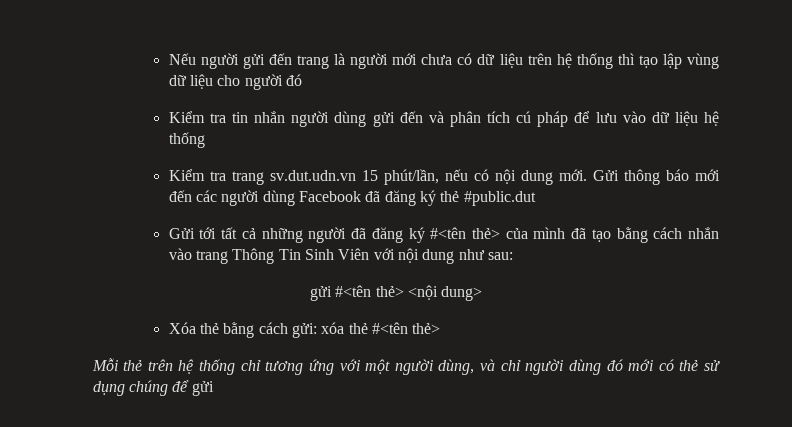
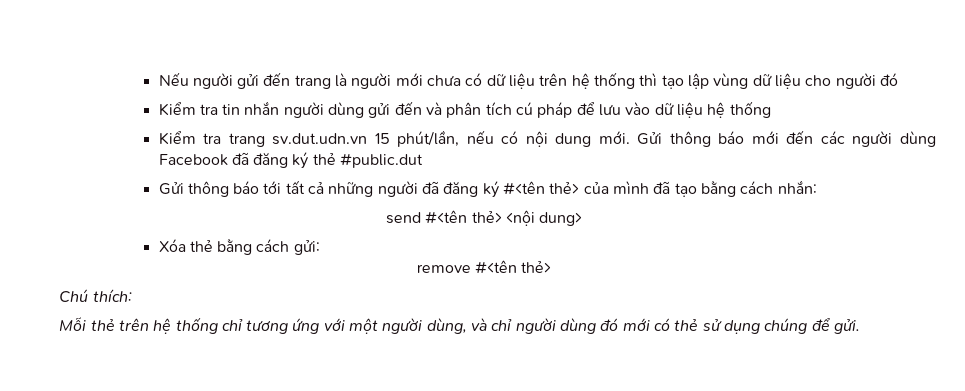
(195, 233) none -> [187,181,260,197] thông báo
[688,227,720,239] [168,248,513,264] [309,286,332,301] nhắn vào trang Thông Tin Sinh Viên với nội dung như sau: // gửi -> [777,180,817,194] [385,212,421,224] nhắn: // send
[321,322,441,334] xóa thẻ #<tên thẻ> -> [416,260,552,274] [59,289,132,302] // remove #<tên thẻ> // Chú thích:
[191,381,214,396] gửi -> [833,319,860,334] gửi.

